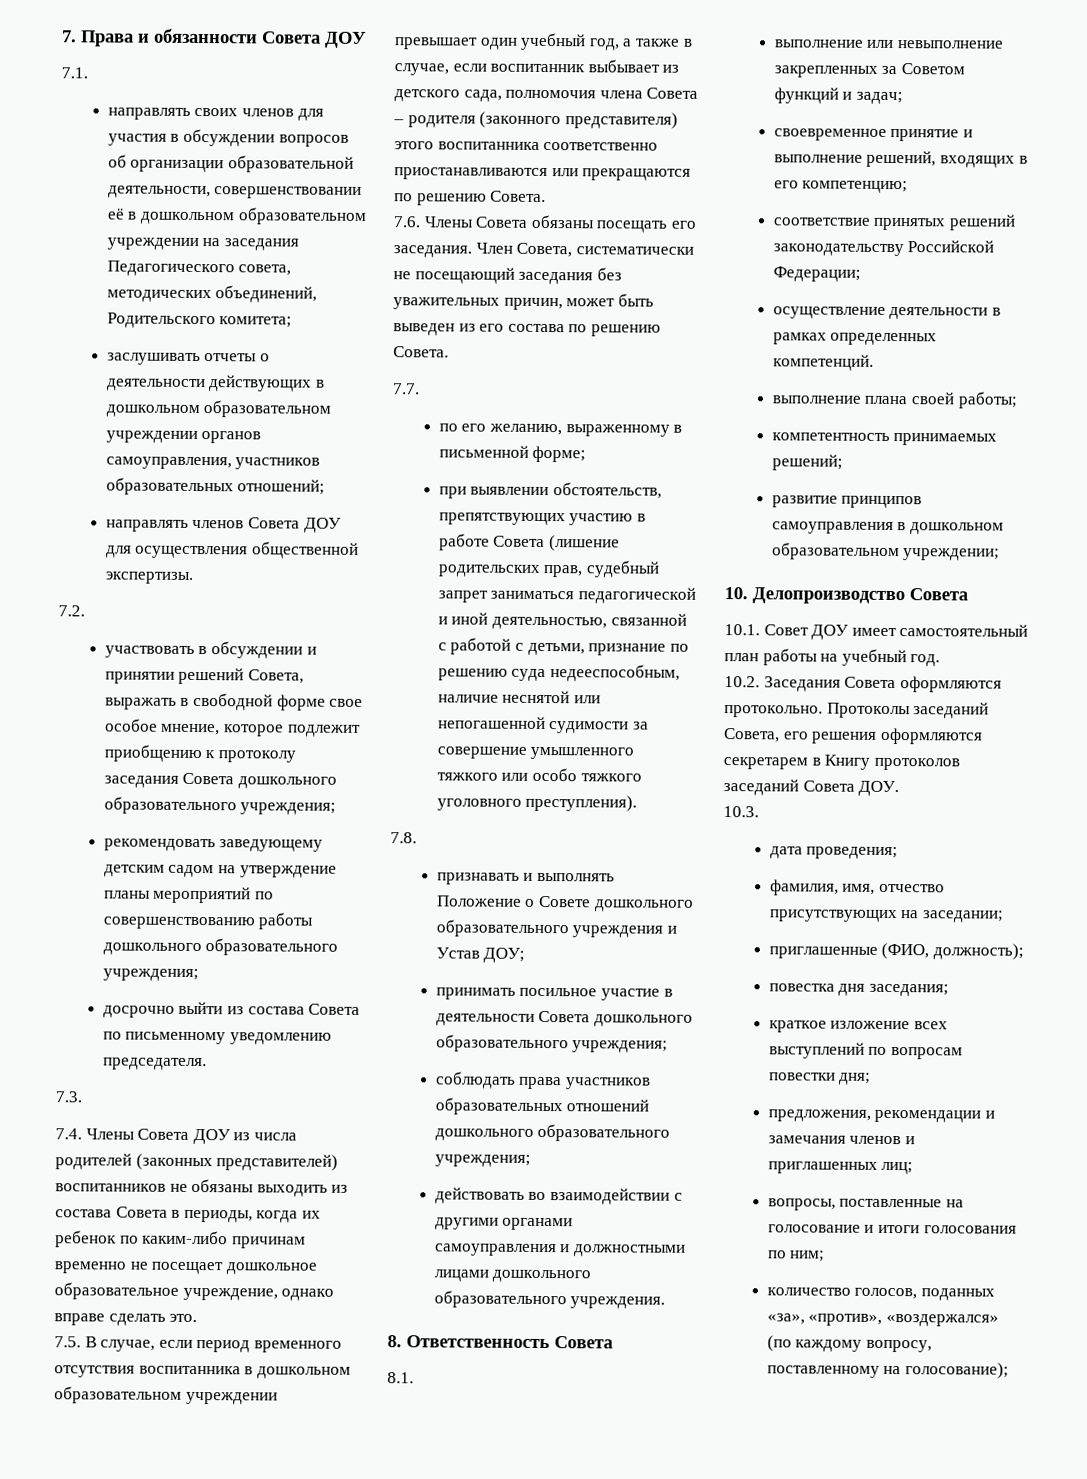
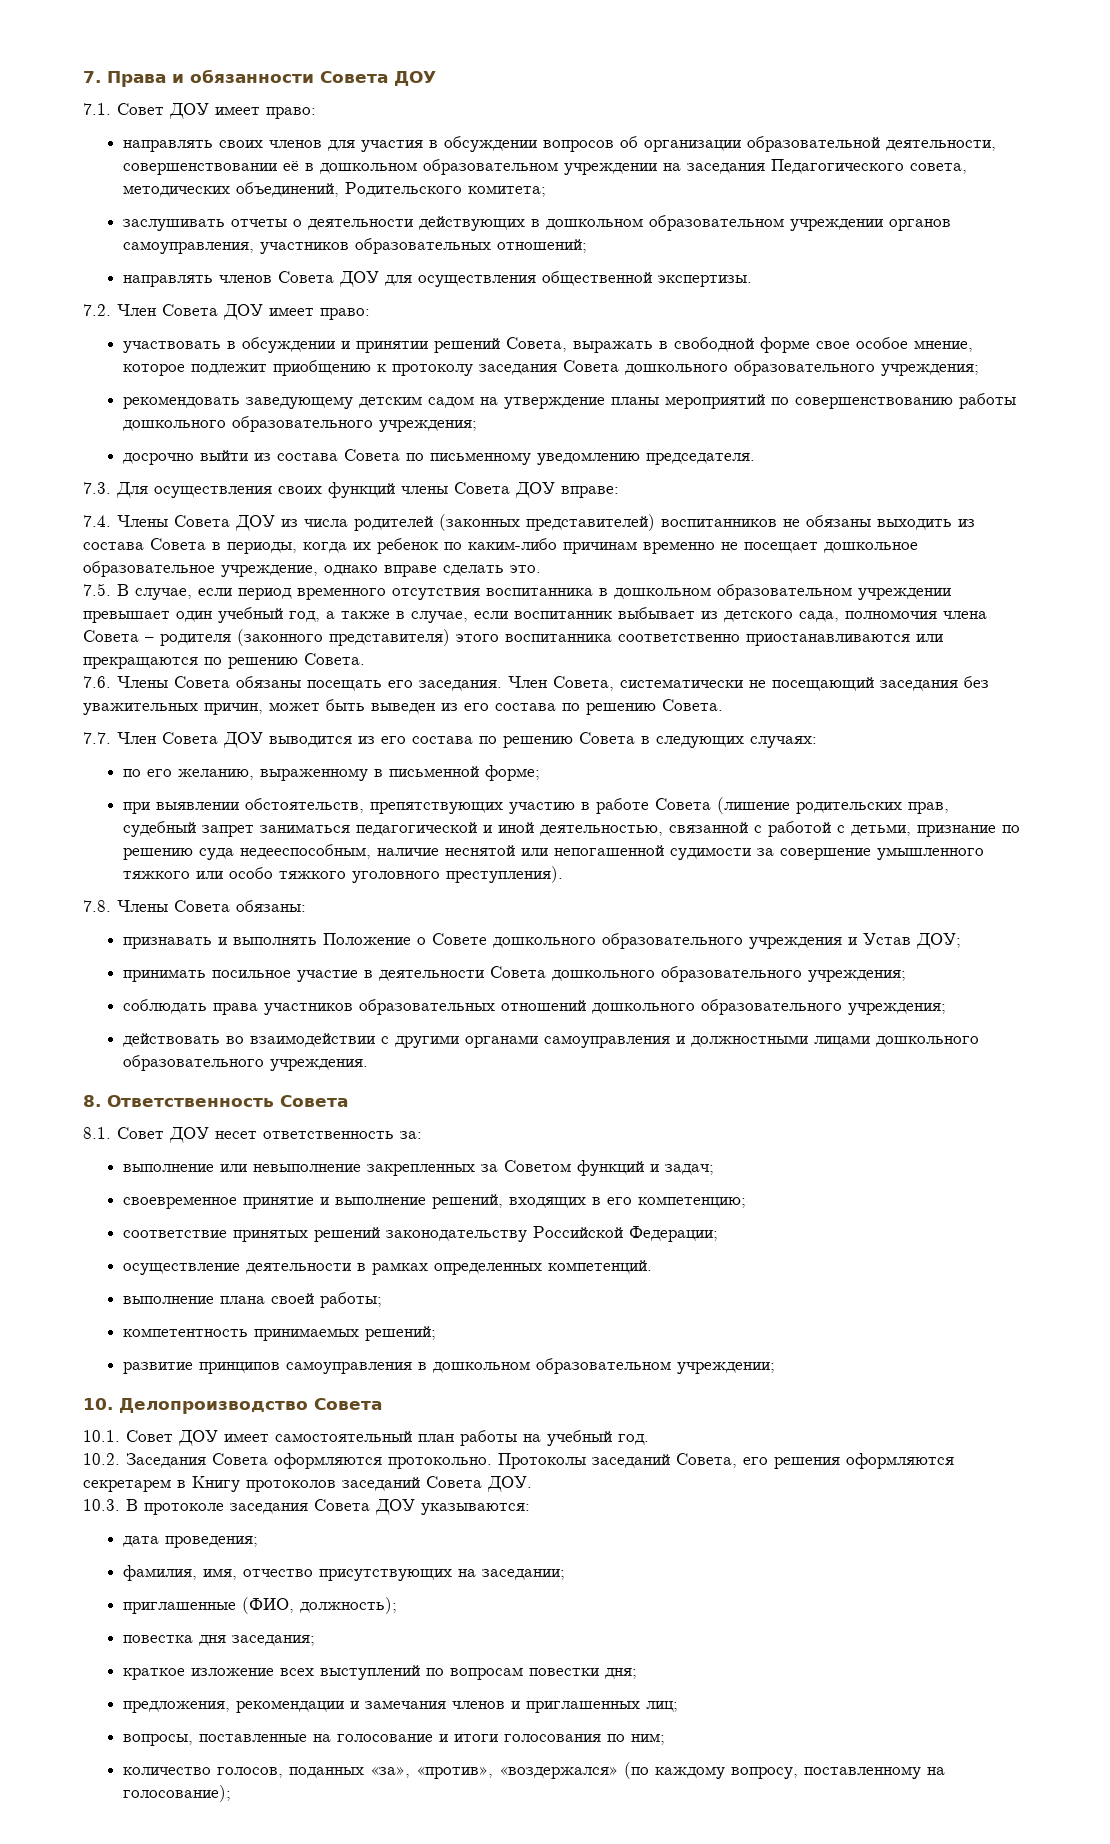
(88, 73) none -> [117,103,316,119] Совет ДОУ имеет право:
(85, 611) none -> [117,304,370,320] Член Совета ДОУ имеет право:
(82, 1097) none -> [116,482,619,498] Для осуществления своих функций члены Совета ДОУ вправе:
(420, 389) none -> [117,732,817,748] Член Совета ДОУ выводится из его состава по решению Совета в следующих случаях:
(417, 838) none -> [117,900,306,912] Члены Совета обязаны:
(414, 1378) none -> [117,1127,422,1143] Совет ДОУ несет ответственность за:
(759, 812) none -> [126,1499,530,1515] В протоколе заседания Совета ДОУ указываются:

